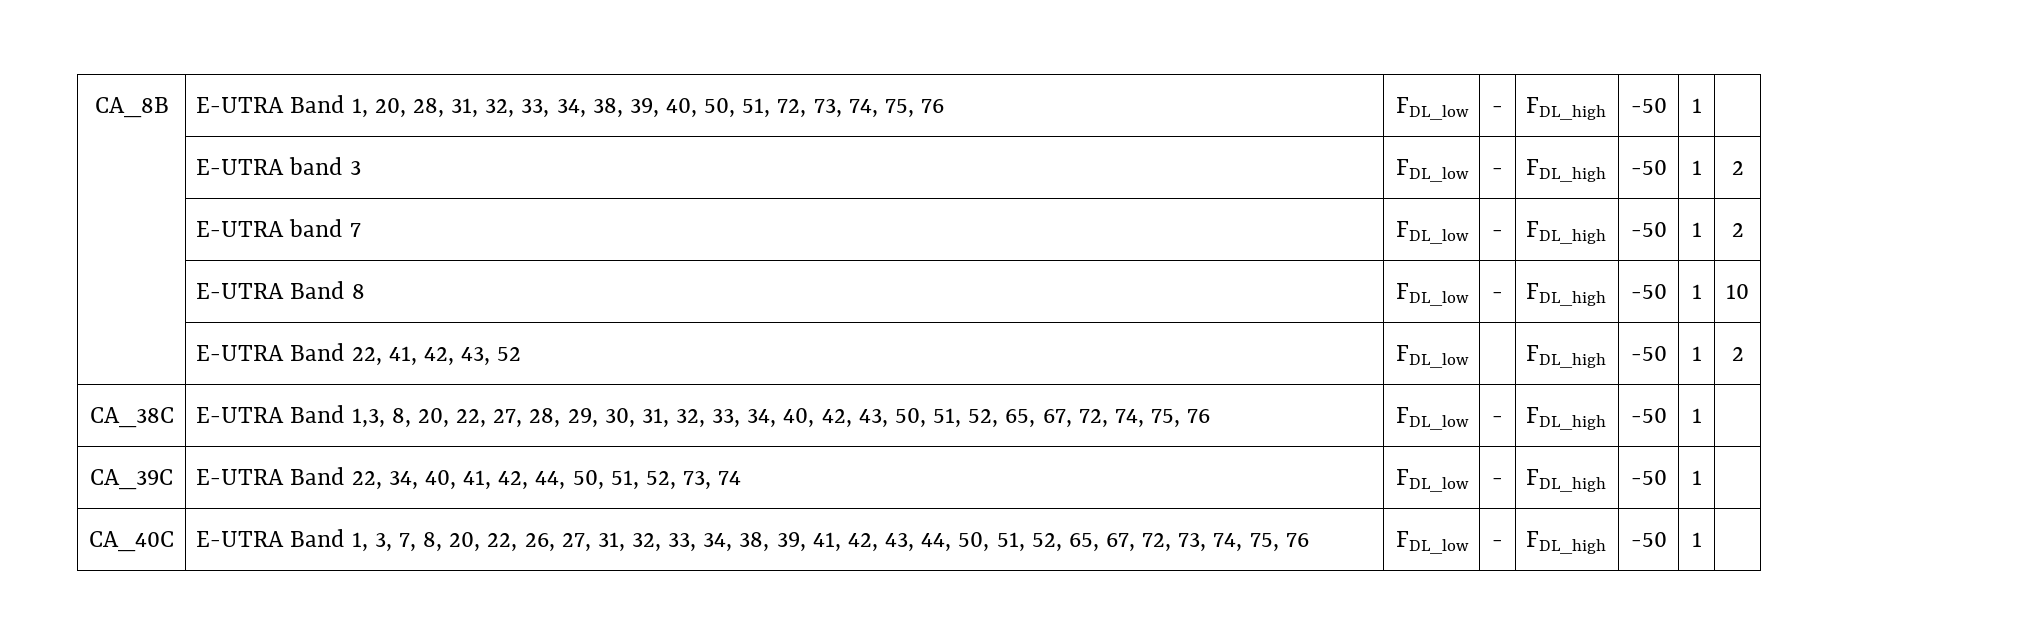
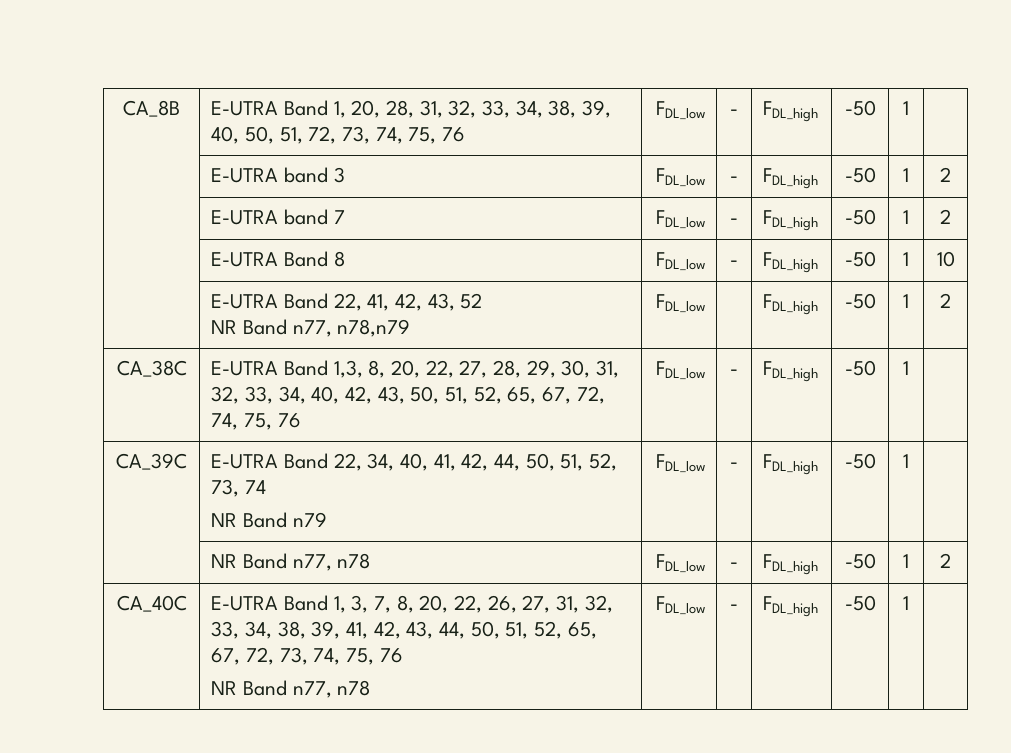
(522, 354) none -> [211,319,411,337] // NR Band n77, n78,n79
[1395,469,1469,492] [1492,478,1503,485] [1526,469,1607,492] [1630,470,1667,485] [1691,470,1702,485] | FDL_low | - | FDL_high | -50 | 1 | -> [211,512,327,528] [655,454,705,473] [730,462,738,468] [763,454,819,475] [844,453,876,469] [903,454,909,468] [211,553,371,571] [655,554,705,573] [730,562,738,568] [763,554,819,575] [844,553,876,569] [903,554,909,568] [940,553,951,568] // NR Band n79 | FDL_low | - | FDL_high | -50 | 1 | // | NR Band n77, n78 | FDL_low | - | FDL_high | -50 | 1 | 2
(1309, 540) none -> [211,680,371,698] // NR Band n77, n78

